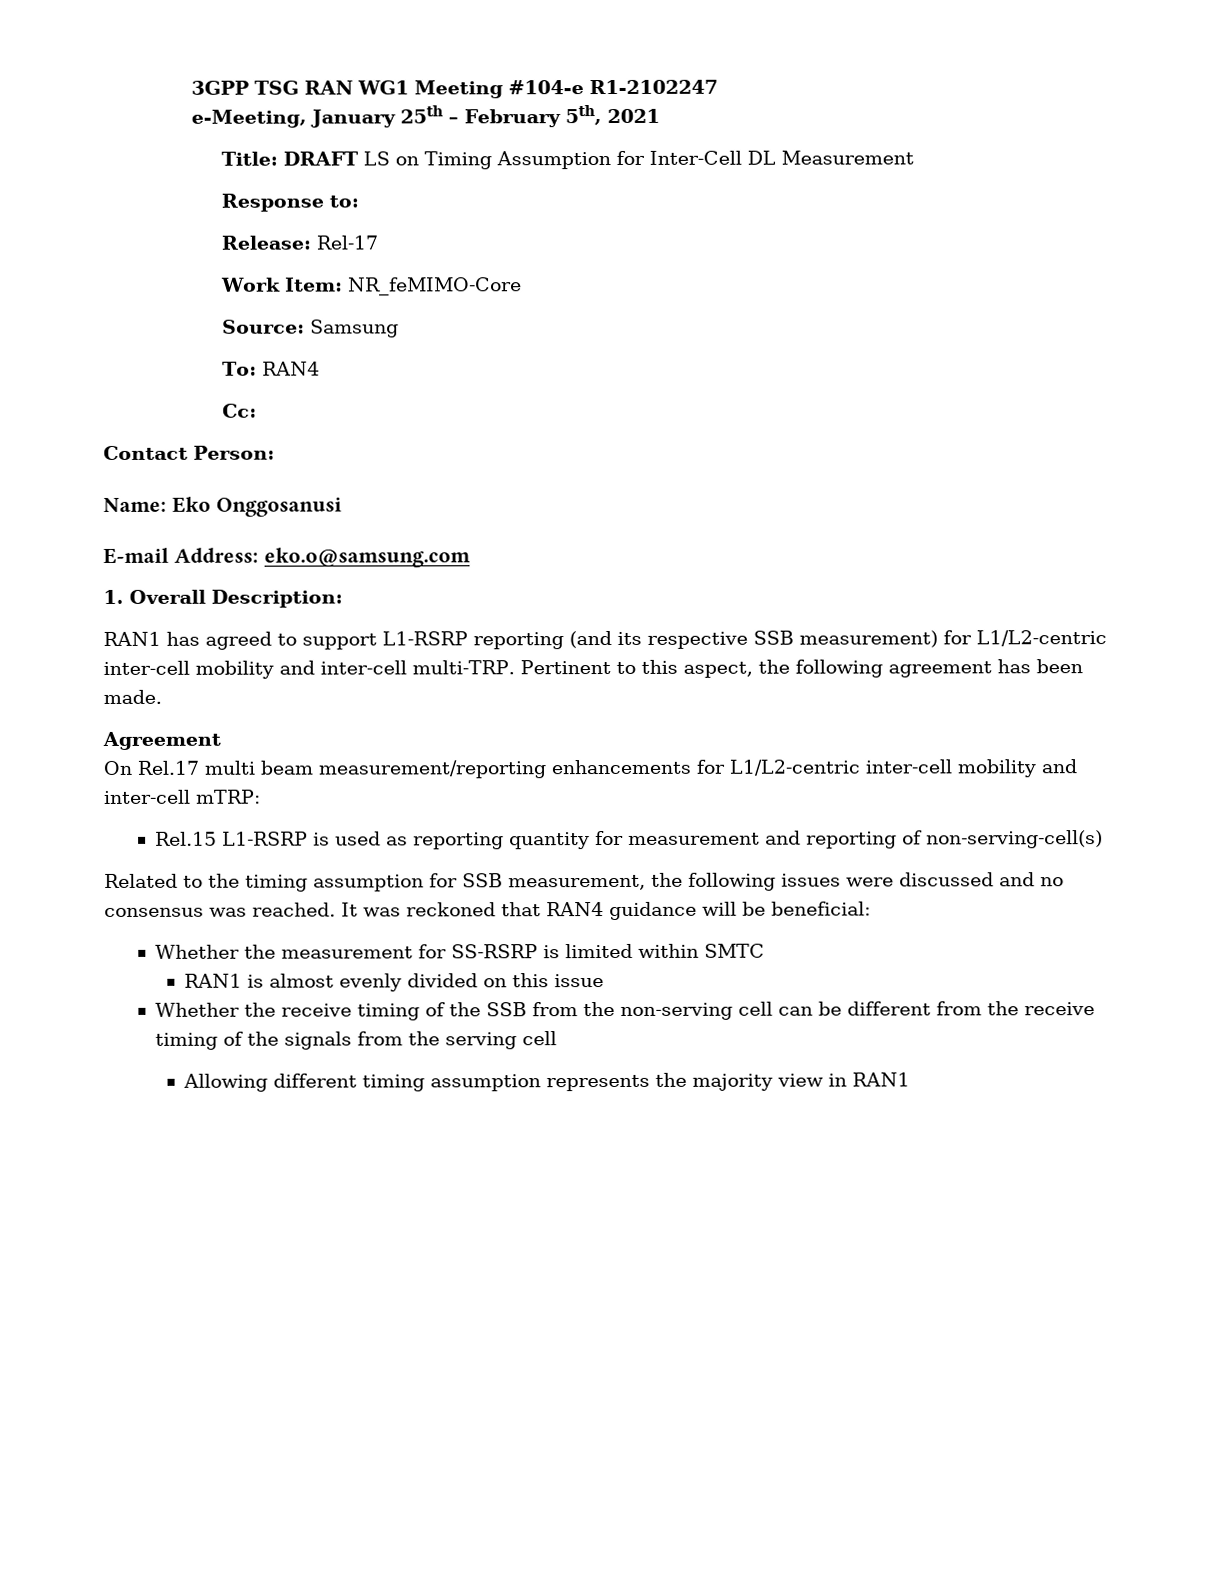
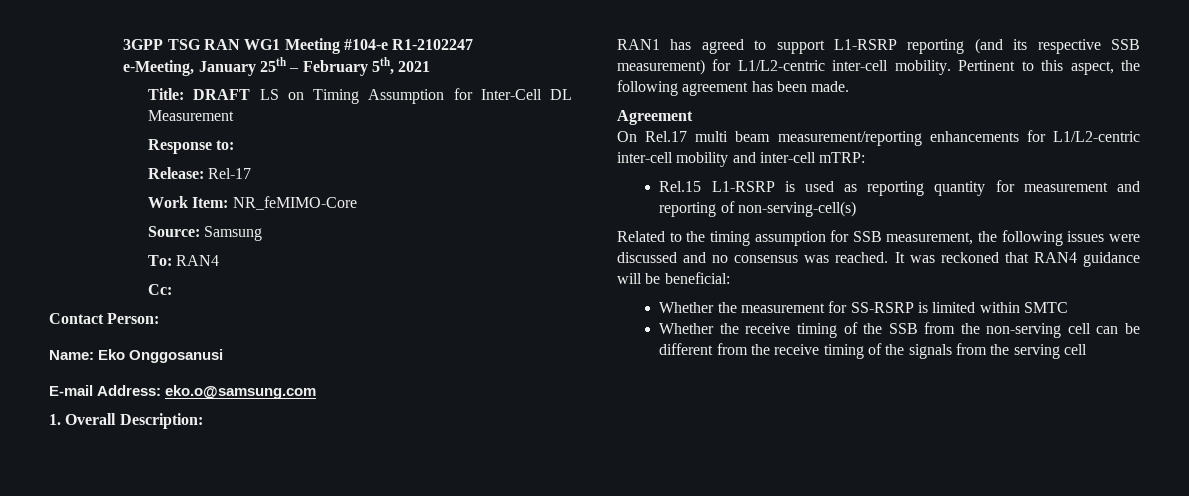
[195,660,515,679] mobility and inter-cell multi-TRP. -> [894,60,951,75] mobility.
[184,973,605,992] // RAN1 is almost evenly divided on this issue -> (1068, 307) none
[183,1072,911,1092] // Allowing different timing assumption represents the majority view in RAN1 -> (1087, 349) none

